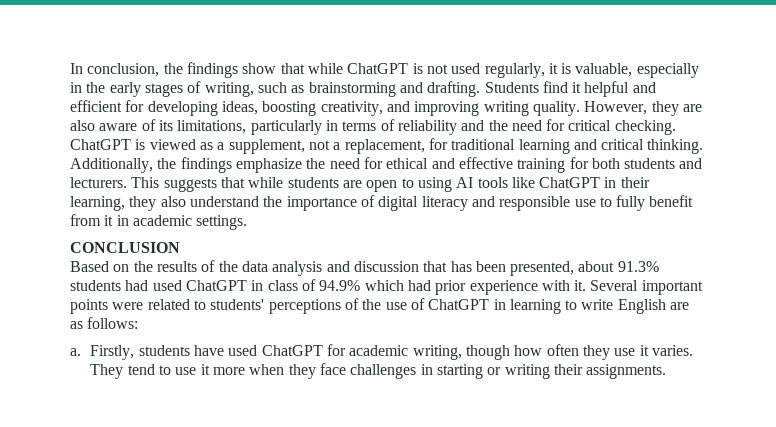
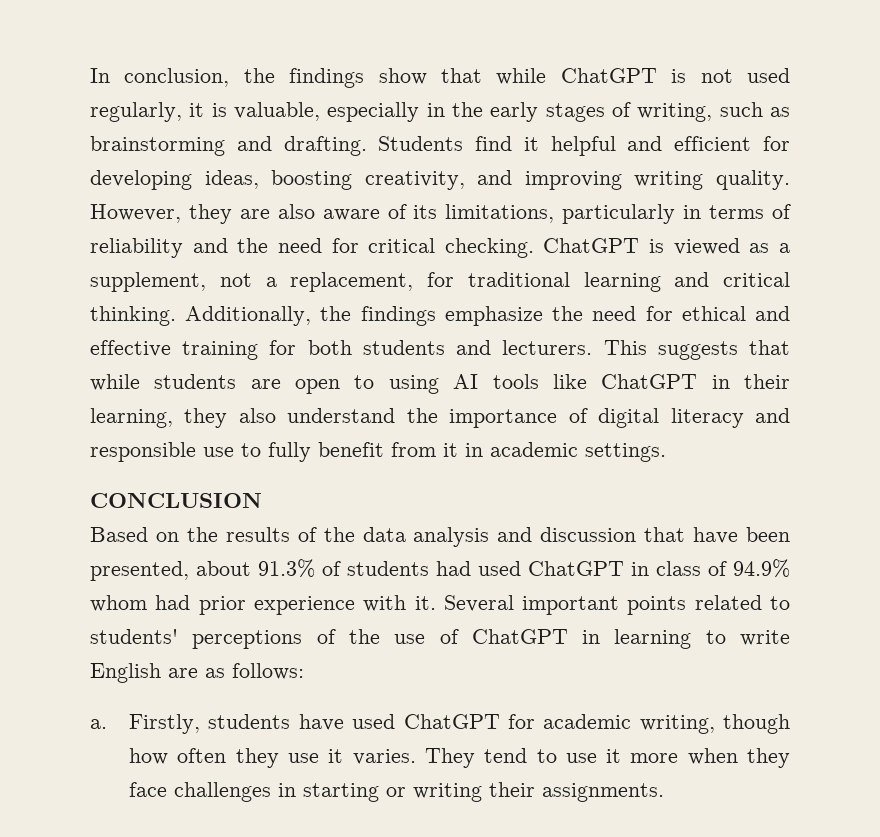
[450,261,472,272] has -> [693,527,739,544] have
(659, 266) none -> [322,561,341,576] of
[364,280,404,291] which -> [90,595,147,612] whom
[112,302,144,310] were -> (687, 605) none

